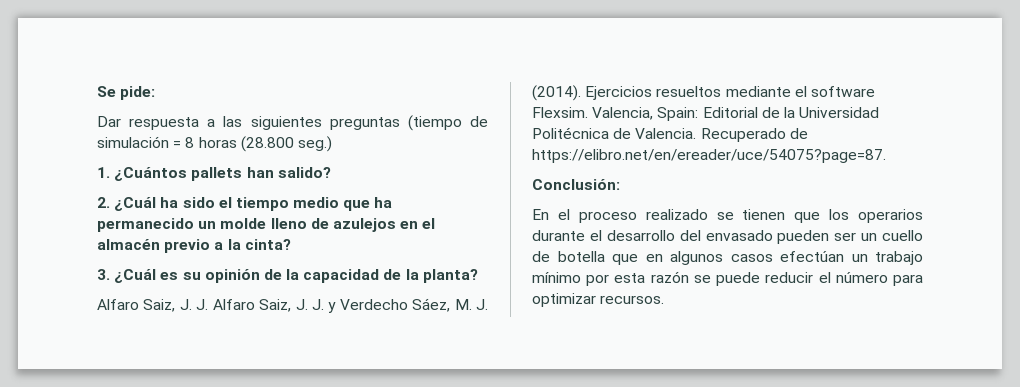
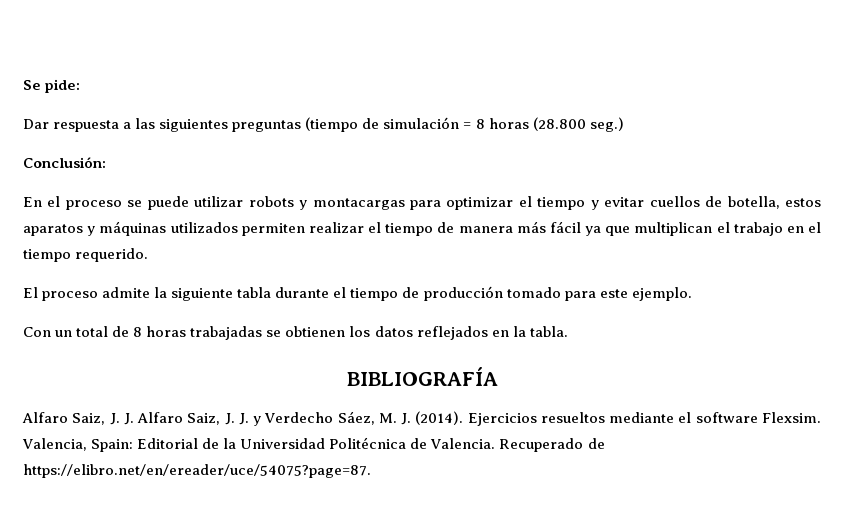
[97,167,331,181] [97,197,393,211] [97,218,436,232] [97,239,291,253] [97,269,478,283] 1. ¿Cuántos pallets han salido? // 2. ¿Cuál ha sido el tiempo medio que ha permanecido un molde lleno de azulejos en el almacén previo a la cinta? // 3. ¿Cuál es su opinión de la capacidad de la planta? -> [23,157,106,168] [23,196,822,210] [23,221,821,236] [23,248,149,262] [23,286,692,301] [23,326,568,340] [346,367,498,386] Conclusión: // En el proceso se puede utilizar robots y montacargas para optimizar el tiempo y evitar cuellos de botella, estos aparatos y máquinas utilizados permiten realizar el tiempo de manera más fácil ya que multiplican el trabajo en el tiempo requerido. // El proceso admite la siguiente tabla durante el tiempo de producción tomado para este ejemplo. // Con un total de 8 horas trabajadas se obtienen los datos reflejados en la tabla. // BIBLIOGRAFÍA
[532,179,620,190] [532,209,923,223] [532,230,923,244] [532,251,923,265] [532,271,923,286] [532,293,665,307] // Conclusión: // En el proceso realizado se tienen que los operarios durante el desarrollo del envasado pueden ser un cuello de botella que en algunos casos efectúan un trabajo mínimo por esta razón se puede reducir el número para optimizar recursos. -> (371, 471) none

